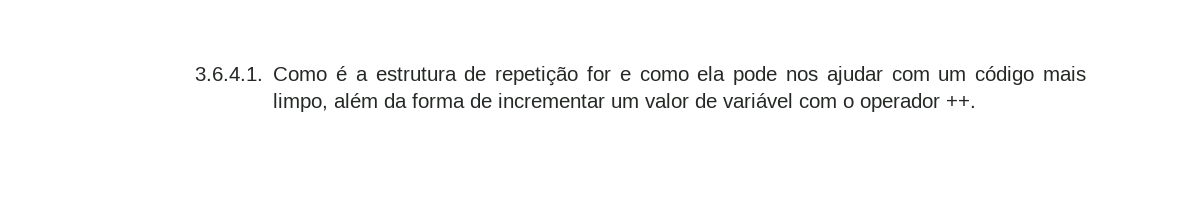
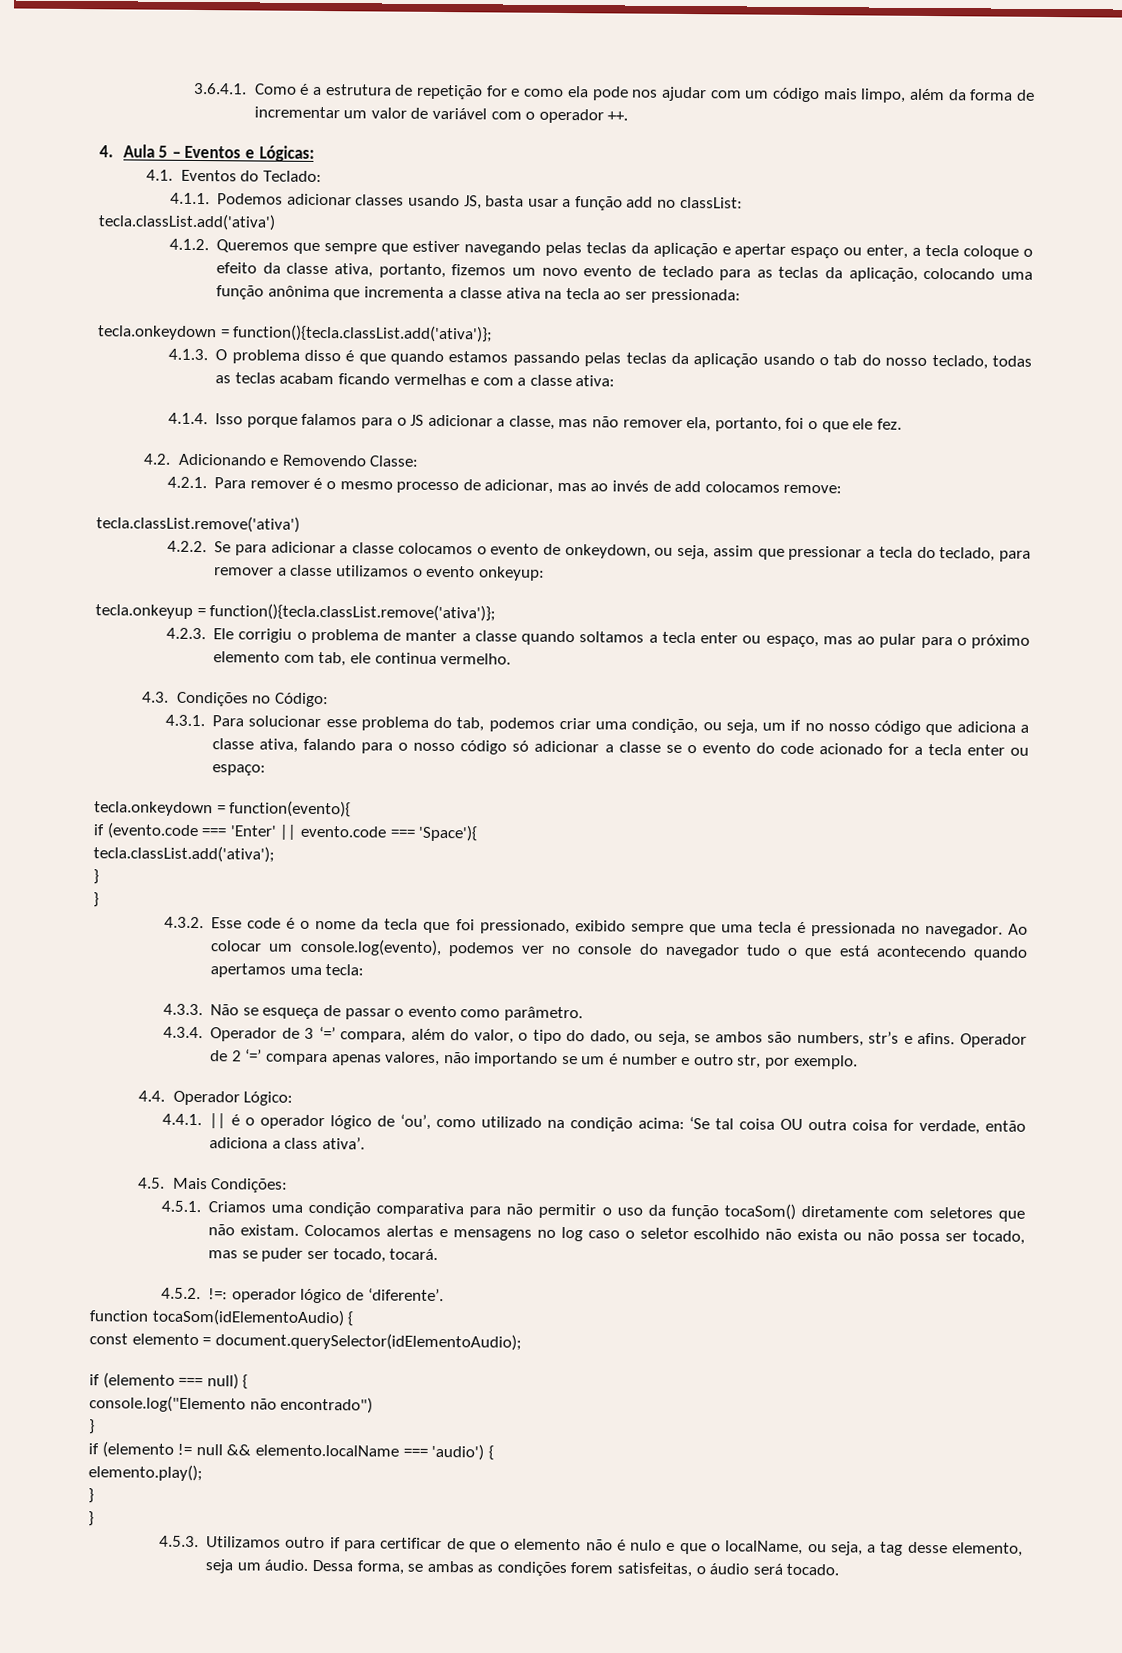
(977, 102) none -> [99,144,315,162] [146,169,322,183] [169,192,743,211] [98,213,276,231] [168,238,1033,260] [216,262,1033,282] [216,285,741,304] [97,324,494,343] [167,348,1032,370] [215,372,616,387] [167,412,902,433] [143,453,420,467] [166,476,843,494] [96,515,300,533] [166,540,1032,562] [214,564,545,581] [95,603,497,622] [165,627,1030,649] [213,651,512,667] [142,691,329,708] [164,714,1029,736] [212,738,1030,756] [212,764,267,776] [94,800,352,818] [93,822,479,842] [93,845,275,863] [93,869,99,885] [93,892,99,908] [163,916,1028,938] [210,938,1029,961] [210,963,365,978] [162,1003,583,1022] [162,1026,1028,1048] [210,1048,858,1070] [138,1090,294,1106] [161,1113,1027,1135] [209,1137,365,1150] [138,1177,289,1193] [160,1200,1025,1222] [208,1224,1025,1245] [208,1247,439,1263] [160,1287,444,1304] [89,1308,355,1327] [89,1332,522,1351] [89,1372,249,1390] [89,1395,374,1414] [88,1419,95,1435] [88,1441,494,1461] [88,1464,203,1482] [88,1488,94,1504] [88,1511,94,1527] [158,1535,1023,1557] [205,1559,840,1578] // 4. Aula 5 – Eventos e Lógicas: // 4.1. Eventos do Teclado: // 4.1.1. Podemos adicionar classes usando JS, basta usar a função add no classList: // tecla.classList.add('ativa') // 4.1.2. Queremos que sempre que estiver navegando pelas teclas da aplicação e apertar espaço ou enter, a tecla coloque o efeito da classe ativa, portanto, fizemos um novo evento de teclado para as teclas da aplicação, colocando uma função anônima que incrementa a classe ativa na tecla ao ser pressionada: // tecla.onkeydown = function(){tecla.classList.add('ativa')}; // 4.1.3. O problema disso é que quando estamos passando pelas teclas da aplicação usando o tab do nosso teclado, todas as teclas acabam ficando vermelhas e com a classe ativa: // 4.1.4. Isso porque falamos para o JS adicionar a classe, mas não remover ela, portanto, foi o que ele fez. // 4.2. Adicionando e Removendo Classe: // 4.2.1. Para remover é o mesmo processo de adicionar, mas ao invés de add colocamos remove: // tecla.classList.remove('ativa') // 4.2.2. Se para adicionar a classe colocamos o evento de onkeydown, ou seja, assim que pressionar a tecla do teclado, para remover a classe utilizamos o evento onkeyup: // tecla.onkeyup = function(){tecla.classList.remove('ativa')}; // 4.2.3. Ele corrigiu o problema de manter a classe quando soltamos a tecla enter ou espaço, mas ao pular para o próximo elemento com tab, ele continua vermelho. // 4.3. Condições no Código: // 4.3.1. Para solucionar esse problema do tab, podemos criar uma condição, ou seja, um if no nosso código que adiciona a classe ativa, falando para o nosso código só adicionar a classe se o evento do code acionado for a tecla enter ou espaço: // tecla.onkeydown = function(evento){ // if (evento.code === 'Enter' || evento.code === 'Space'){ // tecla.classList.add('ativa'); // } // } // 4.3.2. Esse code é o nome da tecla que foi pressionado, exibido sempre que uma tecla é pressionada no navegador. Ao colocar um console.log(evento), podemos ver no console do navegador tudo o que está acontecendo quando apertamos uma tecla: // 4.3.3. Não se esqueça de passar o evento como parâmetro. // 4.3.4. Operador de 3 ‘=’ compara, além do valor, o tipo do dado, ou seja, se ambos são numbers, str’s e afins. Operador de 2 ‘=’ compara apenas valores, não importando se um é number e outro str, por exemplo. // 4.4. Operador Lógico: // 4.4.1. || é o operador lógico de ‘ou’, como utilizado na condição acima: ‘Se tal coisa OU outra coisa for verdade, então adiciona a class ativa’. // 4.5. Mais Condições: // 4.5.1. Criamos uma condição comparativa para não permitir o uso da função tocaSom() diretamente com seletores que não existam. Colocamos alertas e mensagens no log caso o seletor escolhido não exista ou não possa ser tocado, mas se puder ser tocado, tocará. // 4.5.2. !=: operador lógico de ‘diferente’. // function tocaSom(idElementoAudio) { // const elemento = document.querySelector(idElementoAudio); // if (elemento === null) { // console.log("Elemento não encontrado") // } // if (elemento != null && elemento.localName === 'audio') { // elemento.play(); // } // } // 4.5.3. Utilizamos outro if para certificar de que o elemento não é nulo e que o localName, ou seja, a tag desse elemento, seja um áudio. Dessa forma, se ambas as condições forem satisfeitas, o áudio será tocado.

